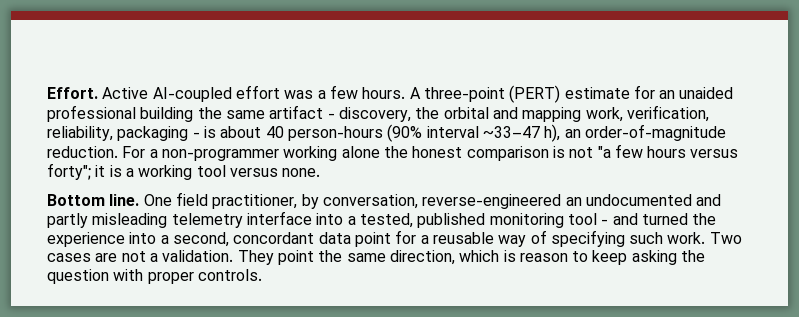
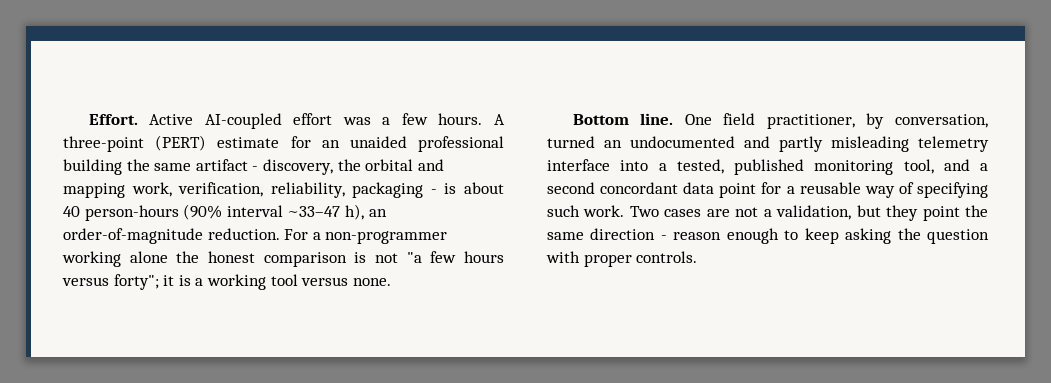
[422,194,562,209] reverse-engineered -> [547,136,595,148] turned
[567,213,717,225] [47,232,229,247] tool - and turned the experience into a second, -> [903,159,988,174] [547,182,595,194] tool, and a second
[162,250,568,265] validation. They point the same direction, which is reason -> [776,205,988,221] [547,228,779,244] validation, but they point the same direction - reason enough

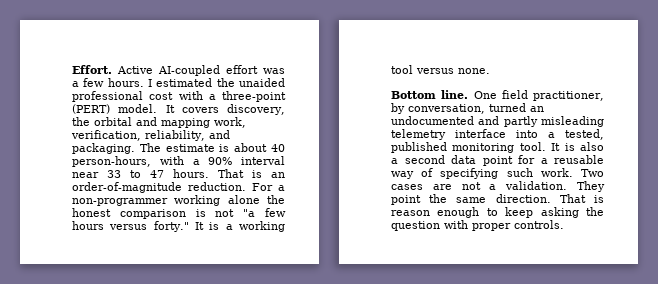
[493,114,505,125] [63,135,504,152] [63,159,259,175] A three-point (PERT) estimate for an unaided professional building the same artifact - -> [148,78,285,87] [72,91,286,102] [72,104,219,114] I estimated the unaided professional cost with a three-point (PERT) model. It covers
[352,182,504,198] [63,204,364,221] packaging - is about 40 person-hours (90% interval ~33–47 h), -> [208,130,230,139] [72,143,285,154] [72,156,285,167] [72,169,262,178] and packaging. The estimate is about 40 person-hours, with a 90% interval near 33 to 47 hours. That is
[113,274,175,290] forty"; it -> [153,221,204,232] forty." It
[903,159,970,174] tool, and -> [519,142,604,151] tool. It is also
[600,182,679,194] concordant -> (445, 159) none
[776,205,988,221] [547,228,667,240] validation, but they point the same direction - -> [505,181,605,192] [391,194,604,205] validation. They point the same direction. That is

